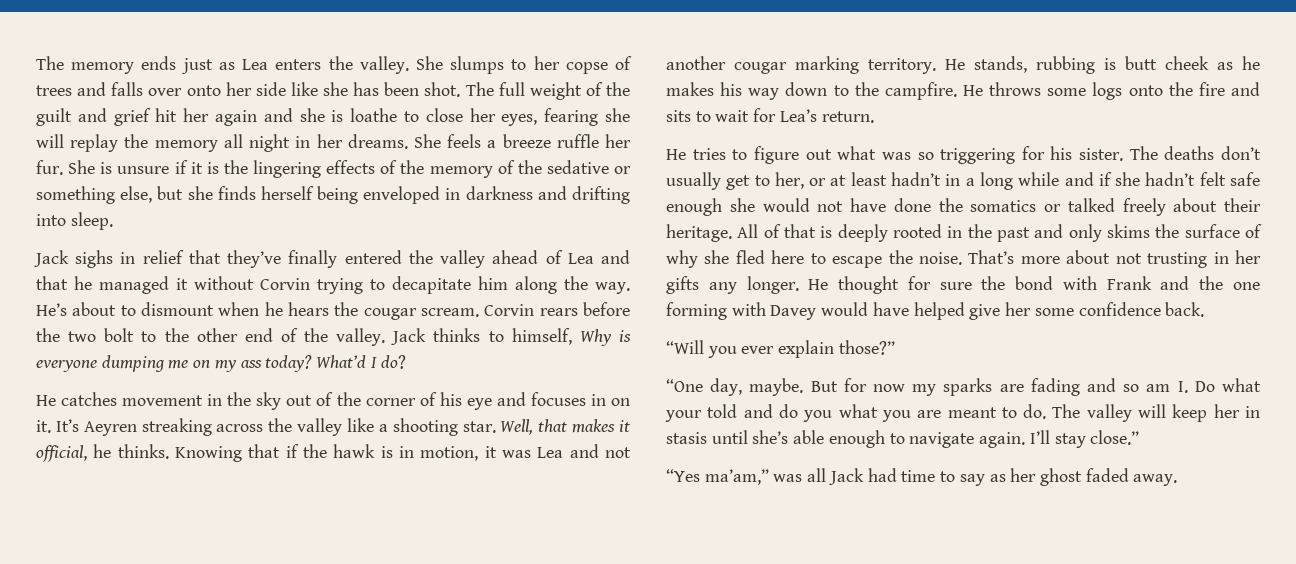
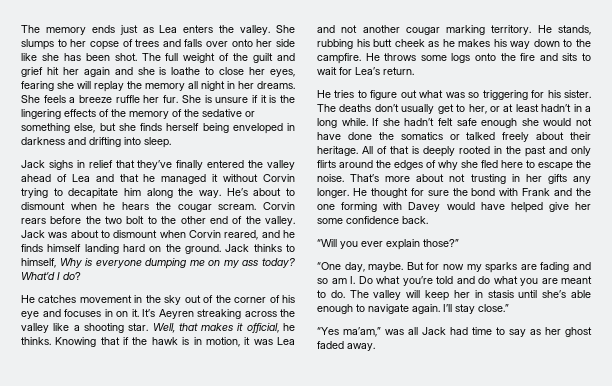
(427, 336) none -> [48,230,295,240] [21,244,250,254] was about to dismount when Corvin reared, and he finds himself landing hard on the ground. Jack
[1104,58,1116,70] is -> [356,39,370,47] his
[1018,172,1112,186] while and if -> [341,118,380,126] while. If
[1107,224,1240,238] skims the surface -> [317,160,423,170] flirts around the edges
[665,410,702,422] your -> [402,276,433,286] you’re
[803,410,833,422] you -> (490, 280) none

